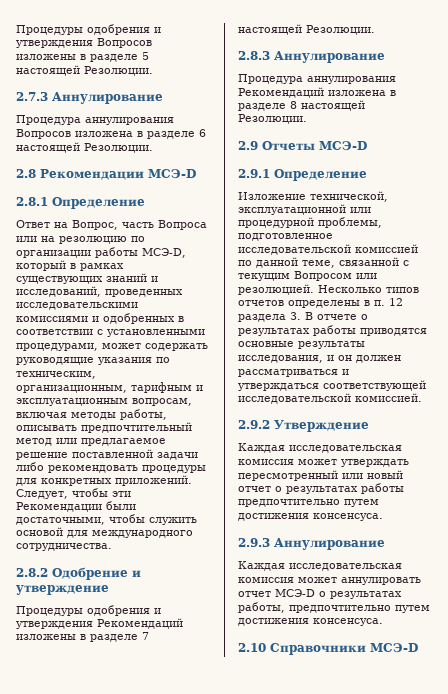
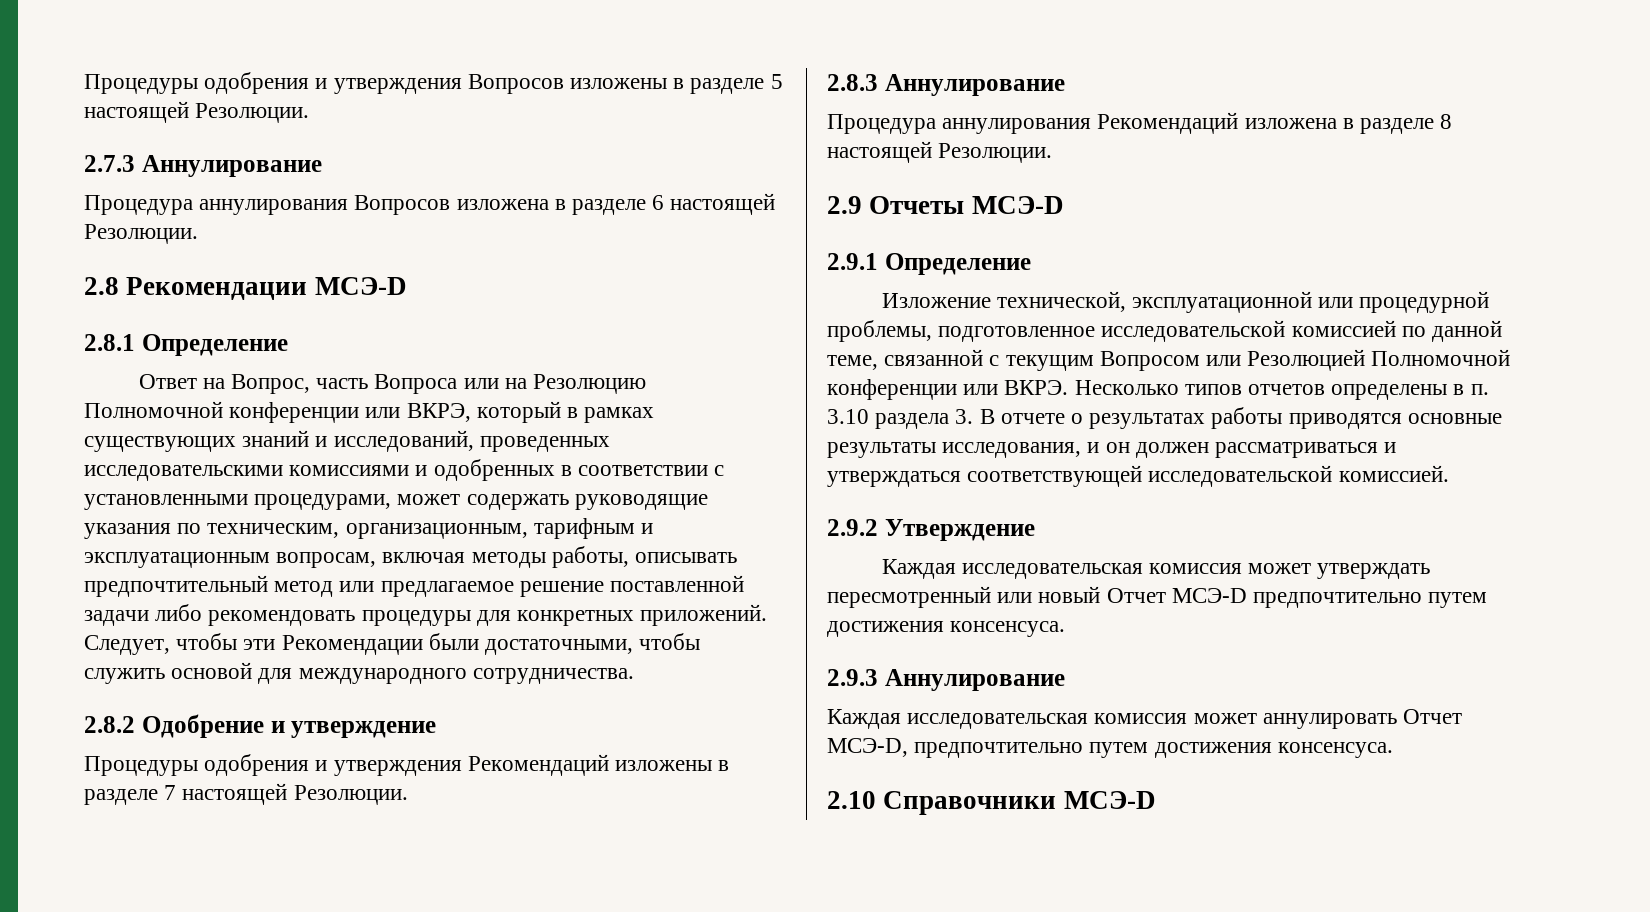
[59,236,145,244] [16,247,186,258] резолюцию по организации работы МСЭ-D, -> [533,374,647,394] [84,401,471,423] Резолюцию Полномочной конференции или ВКРЭ,
[238,284,314,295] резолюцией. -> [1247,349,1511,371] [827,379,1069,400] Резолюцией Полномочной конференции или ВКРЭ.
[389,298,403,306] 12 -> [827,409,869,424] 3.10
[238,483,404,494] отчет о результатах работы -> [1106,588,1247,603] Отчет МСЭ-D
[238,589,402,599] [238,602,285,613] отчет МСЭ-D о результатах работы, -> [1403,709,1463,724] [827,738,908,757] Отчет МСЭ-D,

